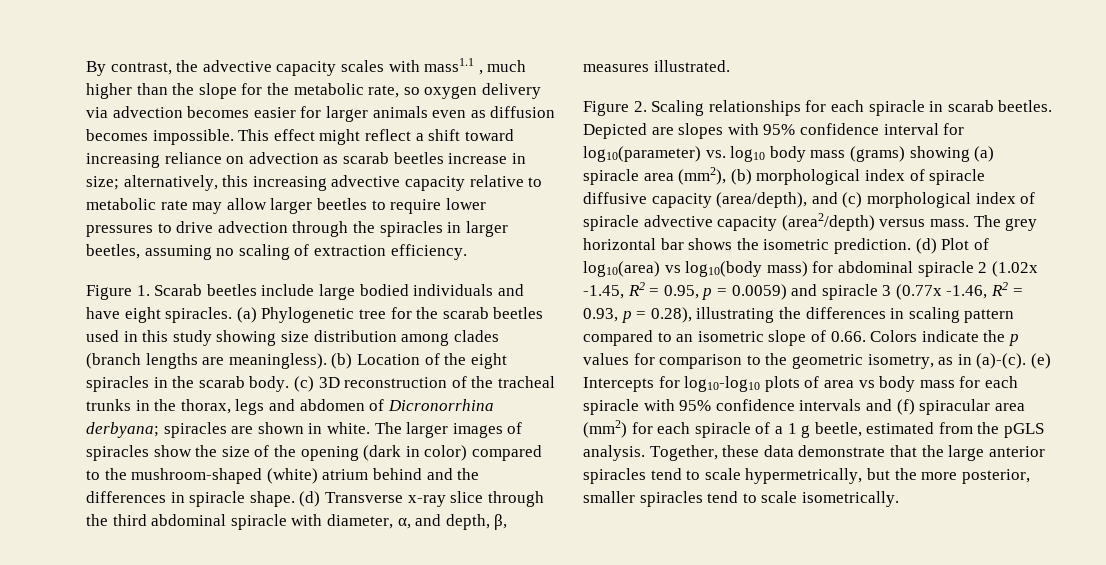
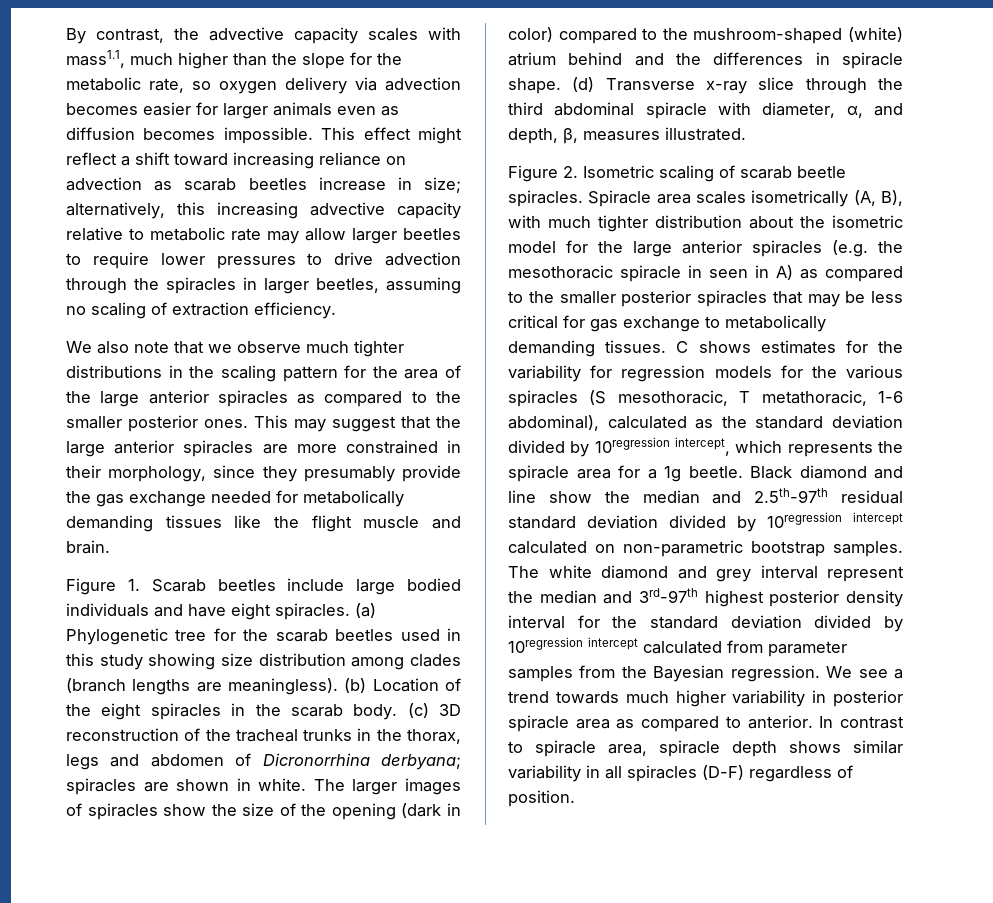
[424,58,483,75] mass1.1 , -> [66,50,125,68] mass1.1,
(467, 252) none -> [66,340,404,357] [66,365,461,382] [66,390,461,407] [66,415,461,432] [66,440,461,457] [66,465,461,482] [66,490,404,507] [66,515,461,532] [66,540,110,554] // We also note that we observe much tighter distributions in the scaling pattern for the area of the large anterior spiracles as compared to the smaller posterior ones. This may suggest that the large anterior spiracles are more constrained in their morphology, since they presumably provide the gas exchange needed for metabolically demanding tissues like the flight muscle and brain.
[651,100,1053,116] [583,123,965,139] [583,146,995,162] [583,167,986,185] [583,192,1036,208] [583,213,1038,231] [583,238,989,254] [583,261,1038,277] [583,282,1023,300] [583,307,1015,323] [583,330,1019,346] [583,353,1051,369] [583,376,1018,392] [583,399,1025,415] [583,420,1045,438] [583,445,1045,461] [583,468,1030,484] [583,491,899,507] Scaling relationships for each spiracle in scarab beetles. Depicted are slopes with 95% confidence interval for log10(parameter) vs. log10 body mass (grams) showing (a) spiracle area (mm2), (b) morphological index of spiracle diffusive capacity (area/depth), and (c) morphological index of spiracle advective capacity (area2/depth) versus mass. The grey horizontal bar shows the isometric prediction. (d) Plot of log10(area) vs log10(body mass) for abdominal spiracle 2 (1.02x -1.45, R2 = 0.95, p = 0.0059) and spiracle 3 (0.77x -1.46, R2 = 0.93, p = 0.28), illustrating the differences in scaling pattern compared to an isometric slope of 0.66. Colors indicate the p values for comparison to the geometric isometry, as in (a)-(c). (e) Intercepts for log10-log10 plots of area vs body mass for each spiracle with 95% confidence intervals and (f) spiracular area (mm2) for each spiracle of a 1 g beetle, estimated from the pGLS analysis. Together, these data demonstrate that the large anterior spiracles tend to scale hypermetrically, but the more posterior, smaller spiracles tend to scale isometrically. -> [583,165,846,182] [508,190,903,207] [508,215,903,232] [508,240,903,257] [508,265,903,282] [508,290,903,307] [508,315,826,332] [508,340,903,357] [508,365,903,382] [508,390,903,407] [508,415,903,431] [508,437,903,457] [508,465,903,482] [508,488,903,504] [508,512,903,532] [508,540,903,557] [508,565,904,582] [508,588,903,607] [508,615,903,632] [508,637,847,657] [508,665,903,682] [508,690,903,707] [508,715,904,732] [508,740,903,757] [508,765,853,782] [508,790,575,807] Isometric scaling of scarab beetle spiracles. Spiracle area scales isometrically (A, B), with much tighter distribution about the isometric model for the large anterior spiracles (e.g. the mesothoracic spiracle in seen in A) as compared to the smaller posterior spiracles that may be less critical for gas exchange to metabolically demanding tissues. C shows estimates for the variability for regression models for the various spiracles (S mesothoracic, T metathoracic, 1-6 abdominal), calculated as the standard deviation divided by 10regression intercept, which represents the spiracle area for a 1g beetle. Black diamond and line show the median and 2.5th-97th residual standard deviation divided by 10regression intercept calculated on non-parametric bootstrap samples. The white diamond and grey interval represent the median and 3rd-97th highest posterior density interval for the standard deviation divided by 10regression intercept calculated from parameter samples from the Bayesian regression. We see a trend towards much higher variability in posterior spiracle area as compared to anterior. In contrast to spiracle area, spiracle depth shows similar variability in all spiracles (D-F) regardless of position.

